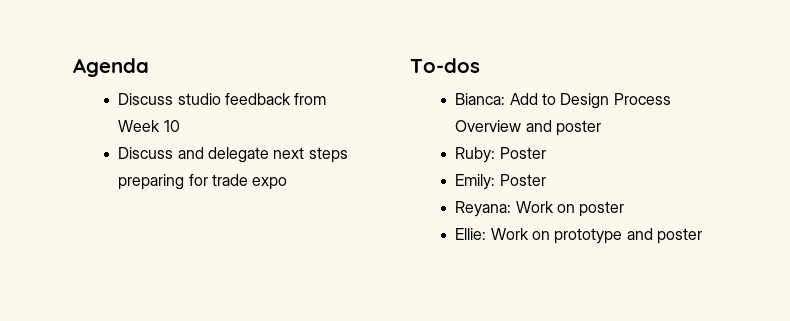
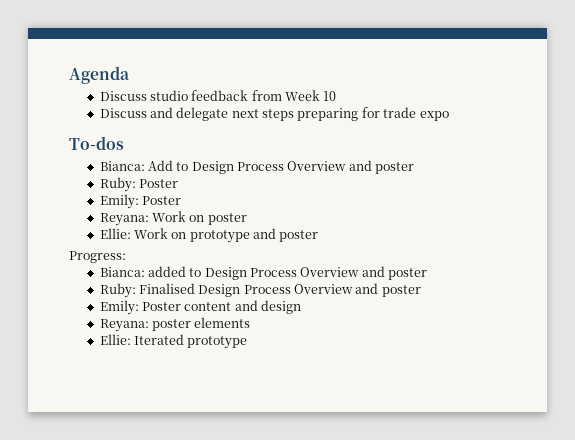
(702, 236) none -> [69,251,126,263] [99,266,428,280] [99,283,421,298] [99,300,302,315] [99,317,251,332] [99,334,248,349] // Progress: // Bianca: added to Design Process Overview and poster // Ruby: Finalised Design Process Overview and poster // Emily: Poster content and design // Reyana: poster elements // Ellie: Iterated prototype

